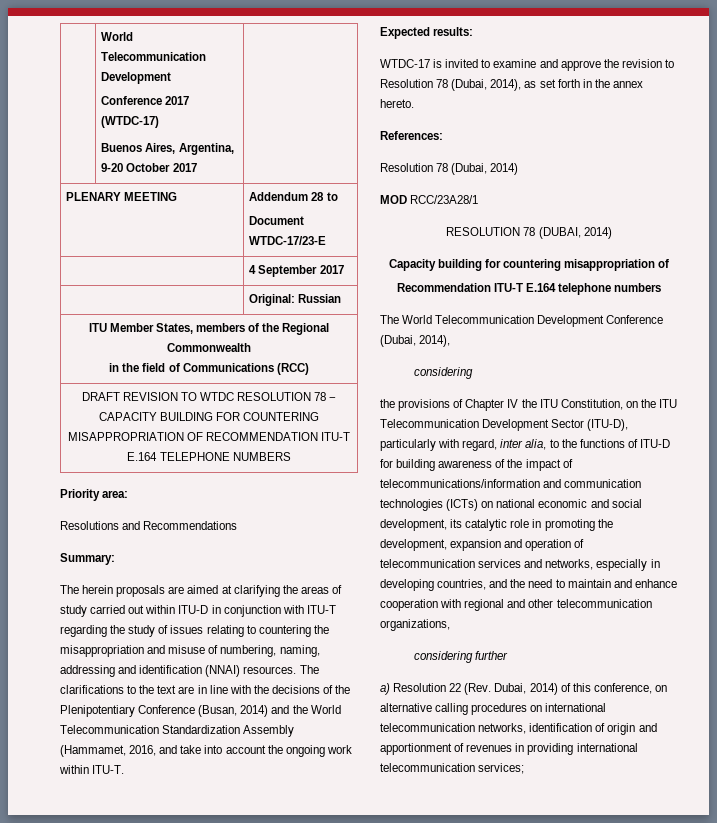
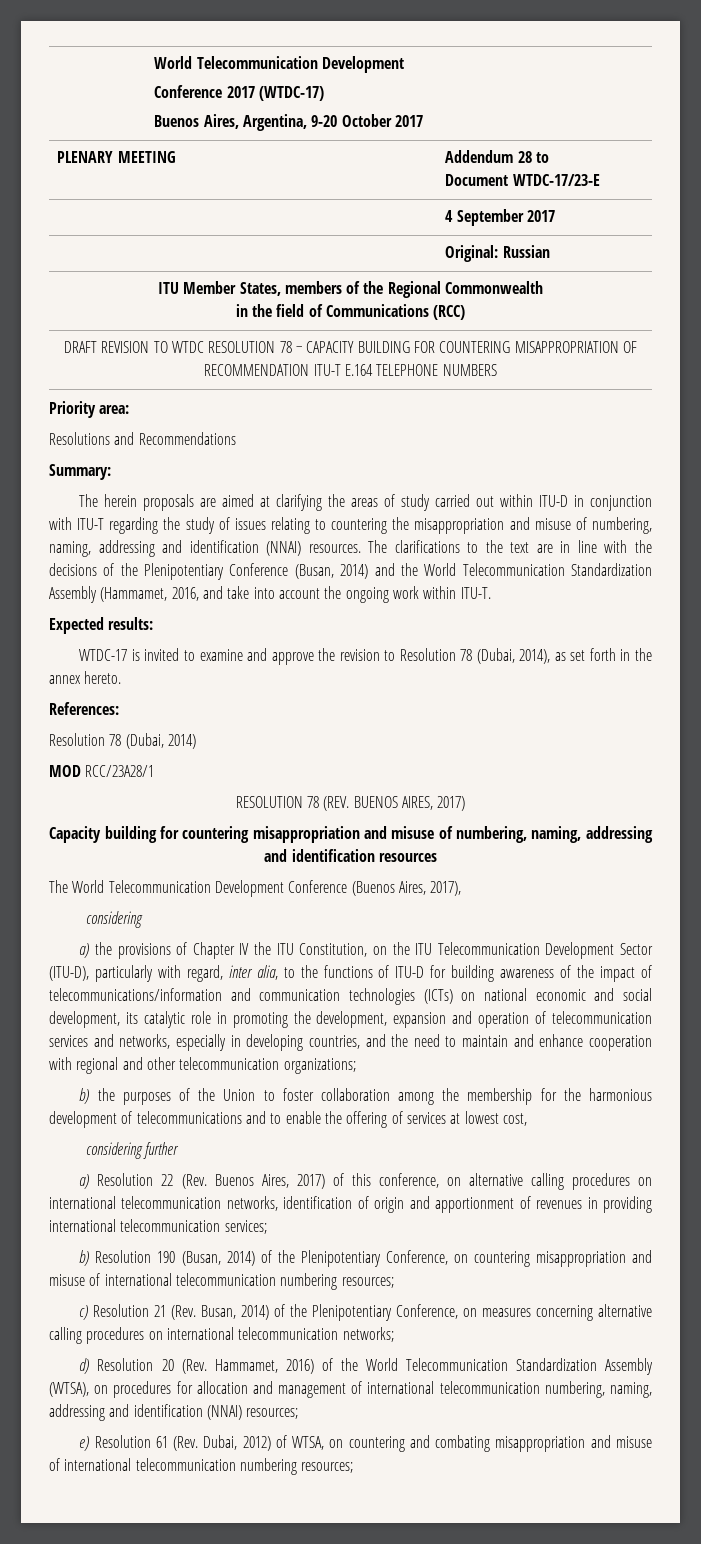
[538,227,612,239] (DUBAI, 2014) -> [323,796,466,811] (REV. BUENOS AIRES, 2017)
[658,259,670,268] [396,283,662,295] of // Recommendation ITU-T E.164 telephone numbers -> [364,826,653,843] [264,849,437,862] and misuse of numbering, naming, addressing and identification resources
[380,335,451,347] (Dubai, 2014), -> [351,881,462,896] (Buenos Aires, 2017),
(474, 373) none -> [79,943,90,958] a)
[380,619,450,631] organizations, -> [283,1058,356,1074] [79,1088,652,1105] [49,1111,527,1128] organizations; // b) the purposes of the Union to foster collaboration among the membership for the harmonious development of telecommunications and to enable the offering of services at lowest cost,
[494,683,558,695] Dubai, 2014) -> [214,1174,325,1189] Buenos Aires, 2017)
(525, 768) none -> [79,1250,652,1267] [49,1273,394,1290] [79,1304,653,1321] [49,1327,394,1344] [79,1358,653,1375] [49,1381,652,1398] [49,1404,299,1421] [79,1435,653,1452] [49,1458,354,1475] // b) Resolution 190 (Busan, 2014) of the Plenipotentiary Conference, on countering misappropriation and misuse of international telecommunication numbering resources; // c) Resolution 21 (Rev. Busan, 2014) of the Plenipotentiary Conference, on measures concerning alternative calling procedures on international telecommunication networks; // d) Resolution 20 (Rev. Hammamet, 2016) of the World Telecommunication Standardization Assembly (WTSA), on procedures for allocation and management of international telecommunication numbering, naming, addressing and identification (NNAI) resources; // e) Resolution 61 (Rev. Dubai, 2012) of WTSA, on countering and combating misappropriation and misuse of international telecommunication numbering resources;

